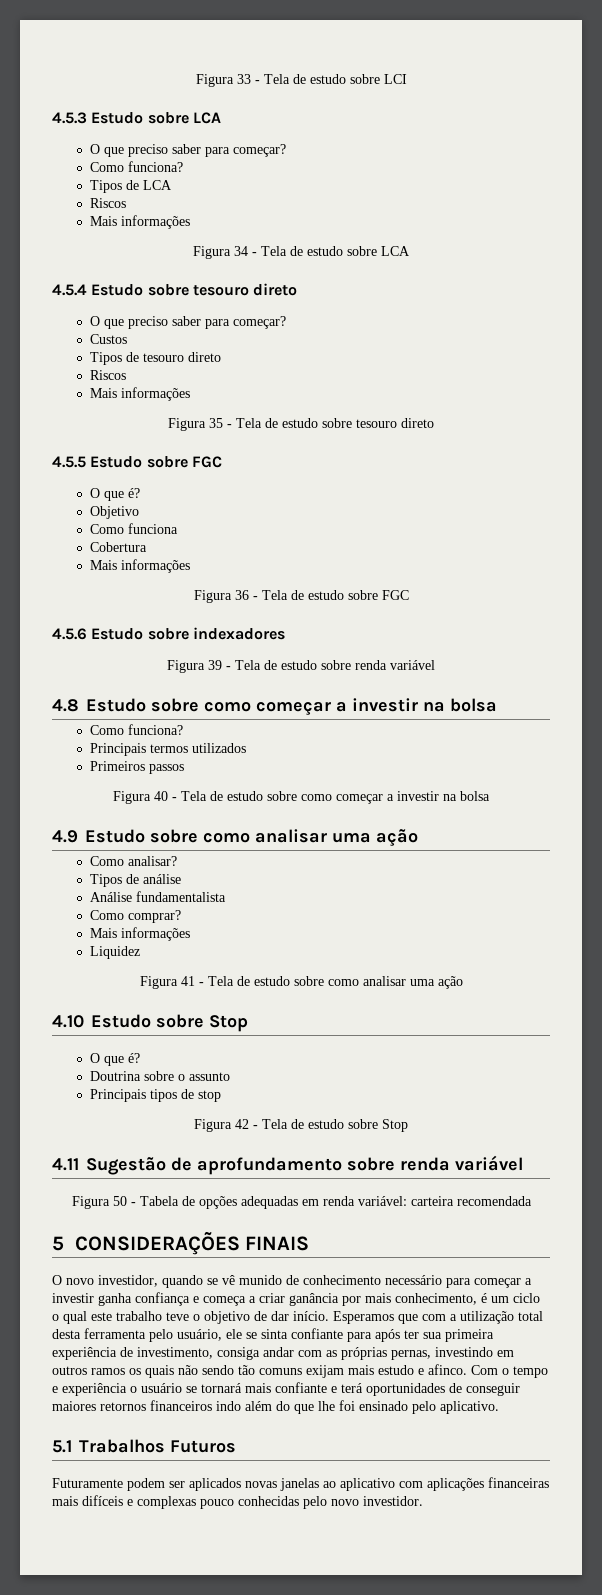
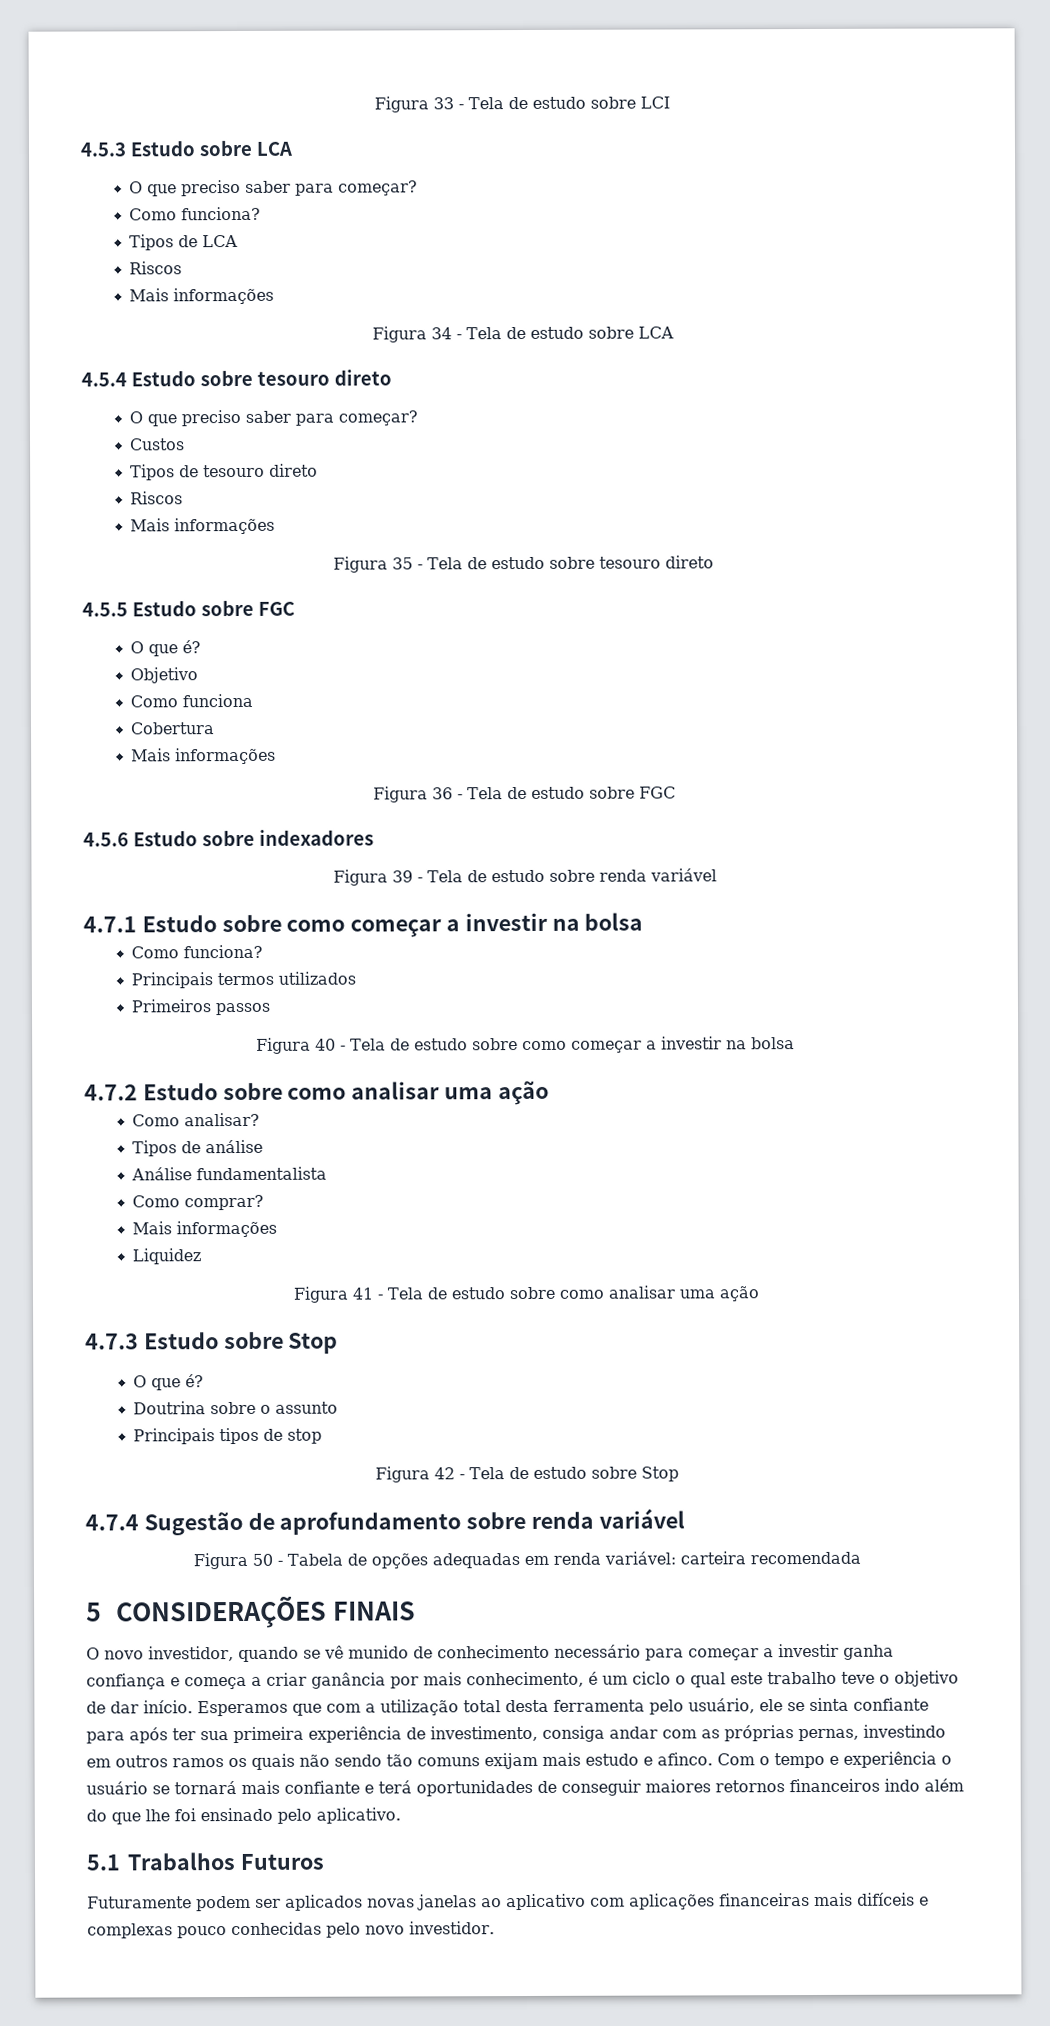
[52,699,79,712] 4.8 -> [83,916,137,933] 4.7.1
[52,830,78,843] 4.9 -> [84,1084,138,1101] 4.7.2
[52,1015,84,1028] 4.10 -> [85,1333,139,1350] 4.7.3
[52,1158,79,1171] 4.11 -> [85,1514,139,1531] 4.7.4

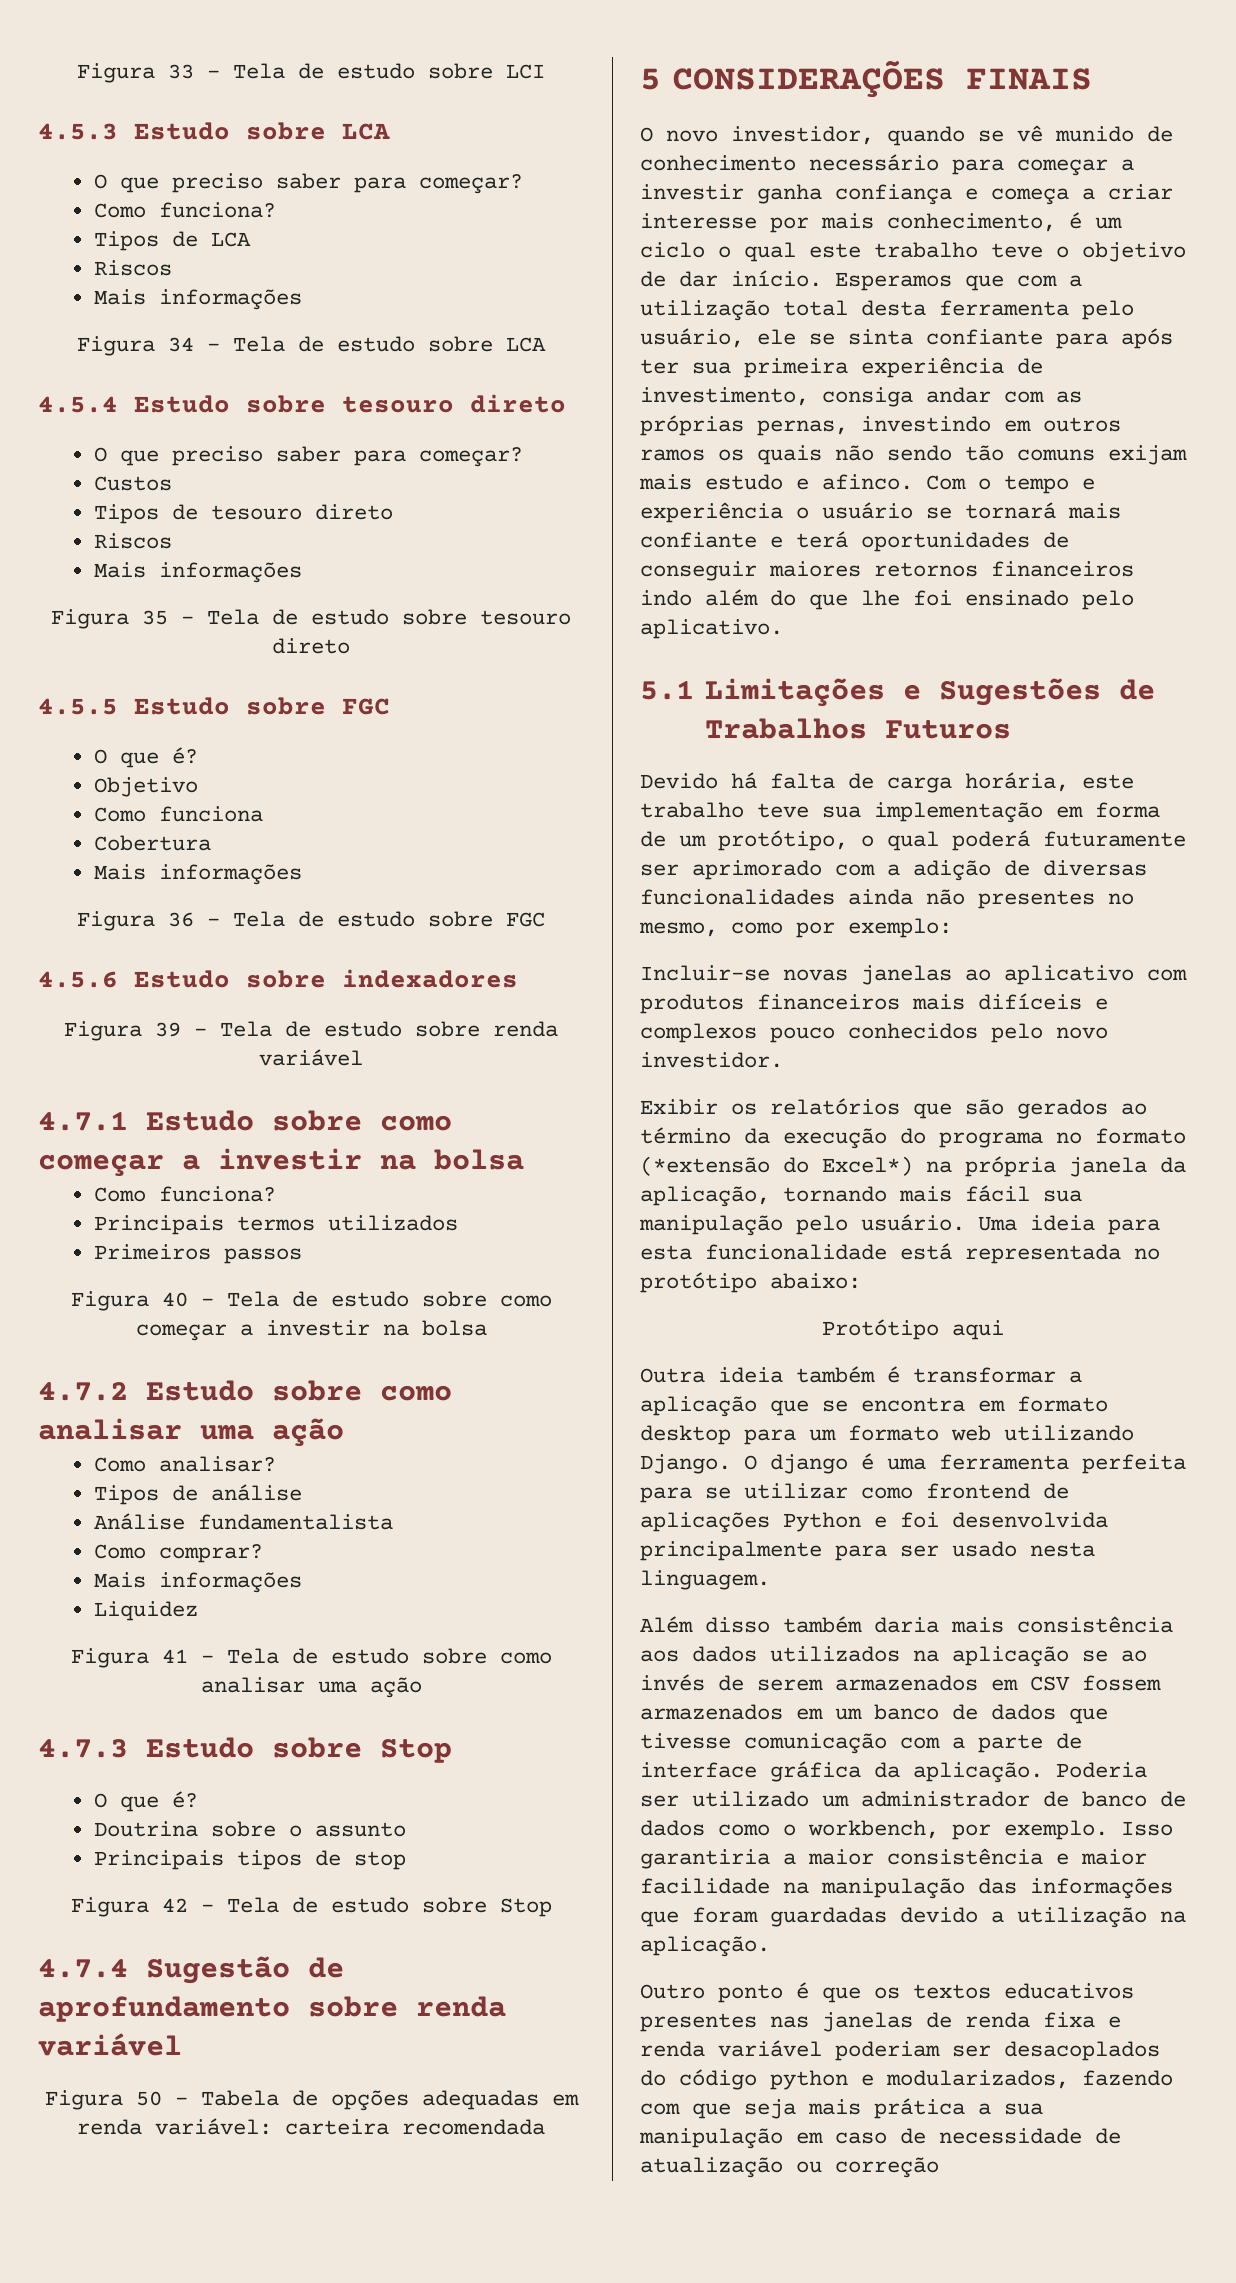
[311,1672,386,1689] ganância -> [640,213,757,229] interesse
[127,1852,324,1871] [87,1894,363,1912] Trabalhos Futuros // Futuramente podem ser aplicados -> [705,678,1156,707] [705,718,1012,739] [640,772,1134,793] [640,802,1160,823] [640,830,1186,851] [640,860,1147,881] [640,889,1134,909] [639,918,952,938] [640,965,770,981] Limitações e Sugestões de Trabalhos Futuros // Devido há falta de carga horária, este trabalho teve sua implementação em forma de um protótipo, o qual poderá futuramente ser aprimorado com a adição de diversas funcionalidades ainda não presentes no mesmo, como por exemplo: // Incluir-se
[629,1893,810,1910] aplicações financeiras -> [640,994,900,1014] produtos financeiros
[87,1921,322,1939] complexas pouco conhecidas -> [640,1023,978,1043] complexos pouco conhecidos
(495, 1928) none -> [640,1098,1147,1119] [640,1127,1186,1149] [640,1156,1186,1177] [640,1185,1082,1207] [639,1214,1160,1236] [640,1243,1160,1264] [640,1272,861,1293] [822,1319,1004,1340] [640,1366,1082,1383] [640,1396,1108,1417] [640,1425,1134,1445] [640,1453,1186,1474] [640,1483,1069,1503] [640,1512,1108,1533] [640,1541,1095,1561] [640,1570,770,1590] [640,1616,1173,1633] [640,1646,1147,1667] [640,1674,1161,1691] [640,1704,1108,1724] [640,1733,1082,1754] [640,1761,1147,1783] [640,1791,1186,1807] [640,1820,1173,1840] [640,1848,1147,1869] [640,1878,1173,1899] [640,1907,1186,1928] [640,1936,770,1957] [640,1982,1134,2003] [640,2012,1121,2032] [640,2040,1160,2061] [640,2069,1173,2090] [640,2098,1043,2119] [639,2128,1121,2149] [640,2157,939,2178] // Exibir os relatórios que são gerados ao término da execução do programa no formato (*extensão do Excel*) na própria janela da aplicação, tornando mais fácil sua manipulação pelo usuário. Uma ideia para esta funcionalidade está representada no protótipo abaixo: // Protótipo aqui // Outra ideia também é transformar a aplicação que se encontra em formato desktop para um formato web utilizando Django. O django é uma ferramenta perfeita para se utilizar como frontend de aplicações Python e foi desenvolvida principalmente para ser usado nesta linguagem. // Além disso também daria mais consistência aos dados utilizados na aplicação se ao invés de serem armazenados em CSV fossem armazenados em um banco de dados que tivesse comunicação com a parte de interface gráfica da aplicação. Poderia ser utilizado um administrador de banco de dados como o workbench, por exemplo. Isso garantiria a maior consistência e maior facilidade na manipulação das informações que foram guardadas devido a utilização na aplicação. // Outro ponto é que os textos educativos presentes nas janelas de renda fixa e renda variável poderiam ser desacoplados do código python e modularizados, fazendo com que seja mais prática a sua manipulação em caso de necessidade de atualização ou correção

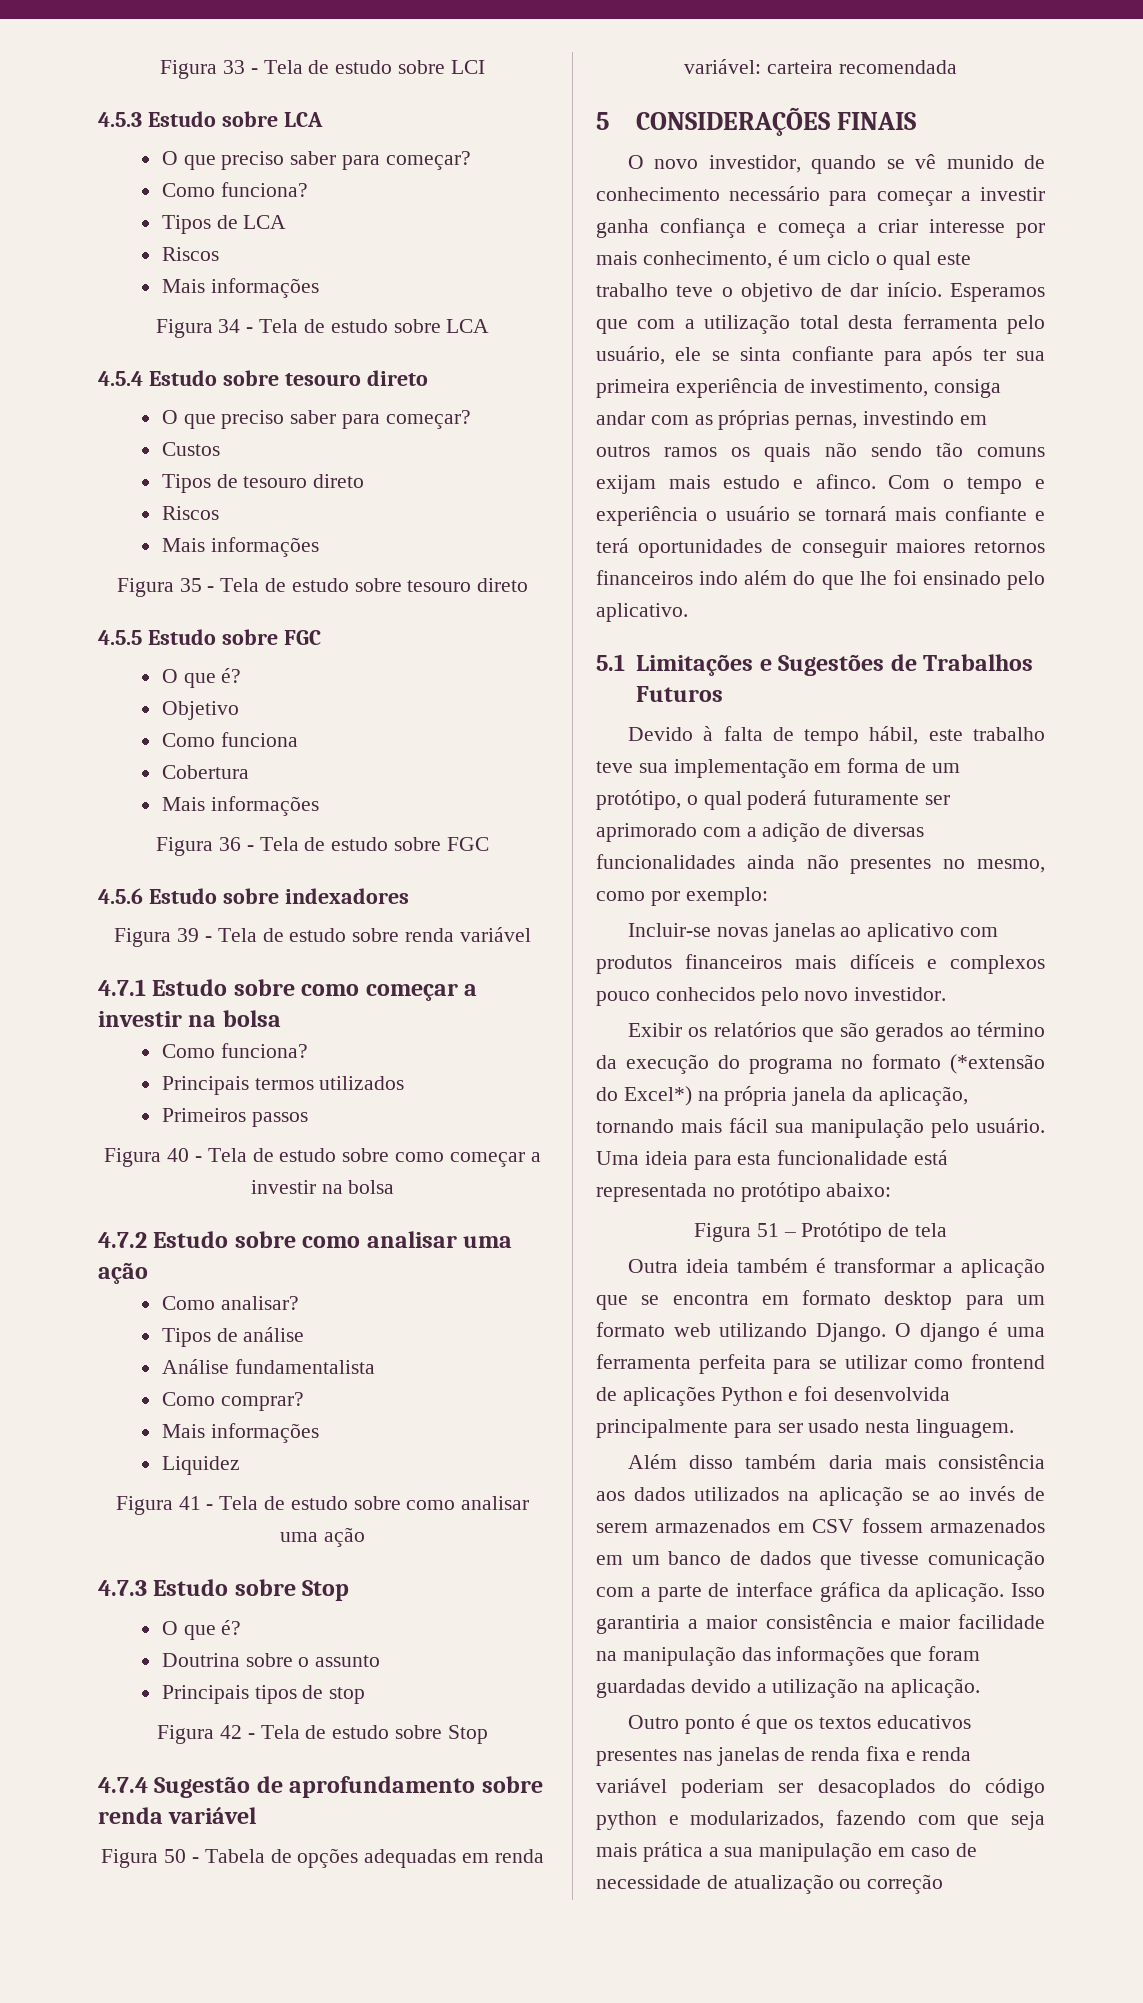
[731,772,757,789] há -> [703,726,714,741] à
[887,772,1069,793] carga horária, -> [804,726,919,746] tempo hábil,
[822,1319,1004,1340] Protótipo aqui -> [693,1222,948,1242] Figura 51 – Protótipo de tela
[1056,1762,1147,1778] [640,1791,1186,1807] [640,1820,1108,1840] Poderia ser utilizado um administrador de banco de dados como o workbench, por exemplo. -> (1005, 1592) none

